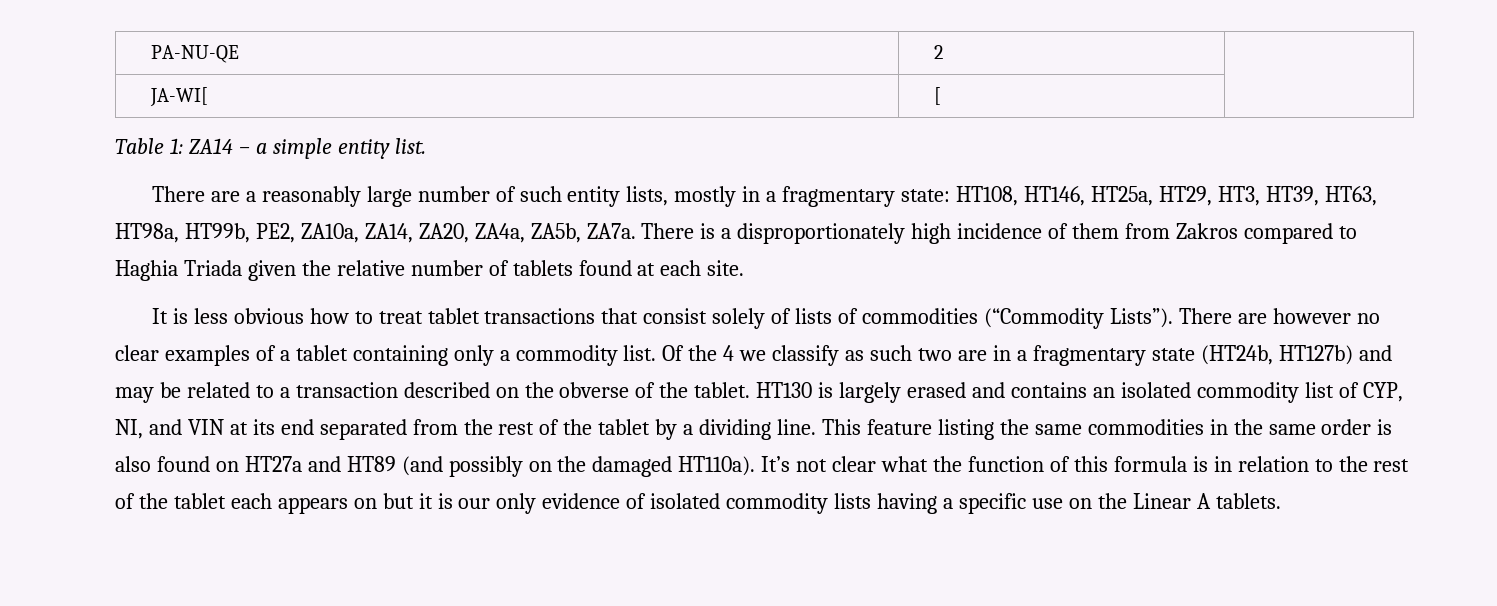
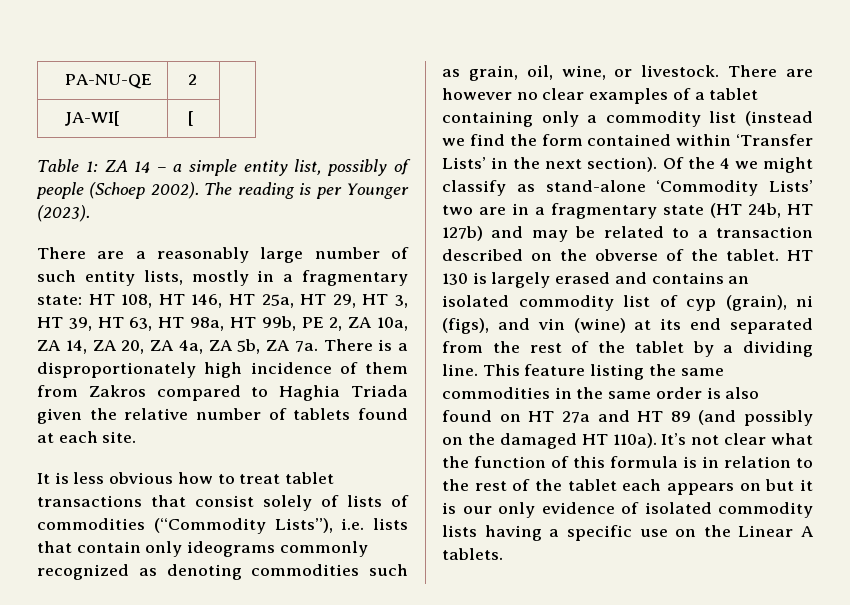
[188,138,233,154] ZA14 -> [104,160,151,173] ZA 14
[394,138,426,154] list. -> [294,159,411,176] [36,182,410,199] [37,205,90,222] list, possibly of people (Schoep 2002). The reading is per Younger (2023).
[956,186,1377,206] [115,223,636,243] HT108, HT146, HT25a, HT29, HT3, HT39, HT63, HT98a, HT99b, PE2, ZA10a, ZA14, ZA20, ZA4a, ZA5b, ZA7a. -> [88,294,409,308] [37,316,408,331] [37,339,318,354] HT 108, HT 146, HT 25a, HT 29, HT 3, HT 39, HT 63, HT 98a, HT 99b, PE 2, ZA 10a, ZA 14, ZA 20, ZA 4a, ZA 5b, ZA 7a.
[1109,308,1173,328] Lists”). -> [274,518,408,533] [37,541,368,557] [37,564,408,580] [442,65,720,81] Lists”), i.e. lists that contain only ideograms commonly recognized as denoting commodities such as grain, oil, wine, or livestock.
[623,345,657,361] list. -> [709,111,813,126] [442,134,814,146] [442,157,658,172] list (instead we find the form contained within ‘Transfer Lists’ in the next section).
(767, 355) none -> [763,157,813,173] might
[870,345,913,361] such -> [545,180,813,196] stand-alone ‘Commodity Lists’
[1200,345,1353,365] (HT24b, HT127b) -> [710,203,813,218] [442,226,483,241] (HT 24b, HT 127b)
[756,382,813,398] HT130 -> [787,250,813,261] [442,273,468,285] HT 130
[1362,382,1403,402] [115,419,224,439] CYP, NI, and VIN -> [686,295,813,311] [442,318,626,334] cyp (grain), ni (figs), and vin (wine)
[244,456,396,472] HT27a and HT89 -> [528,410,691,423] HT 27a and HT 89
[678,456,756,476] HT110a). -> [581,433,657,448] HT 110a).

